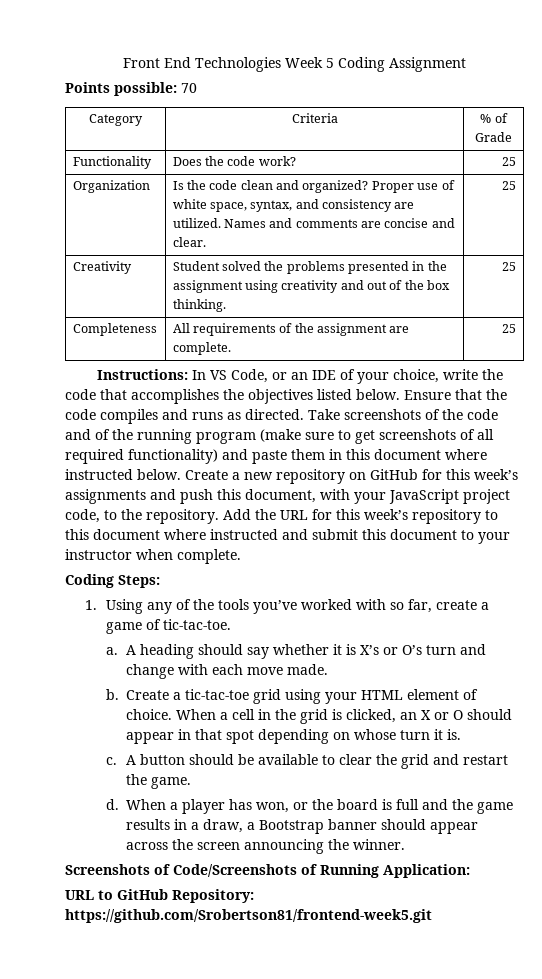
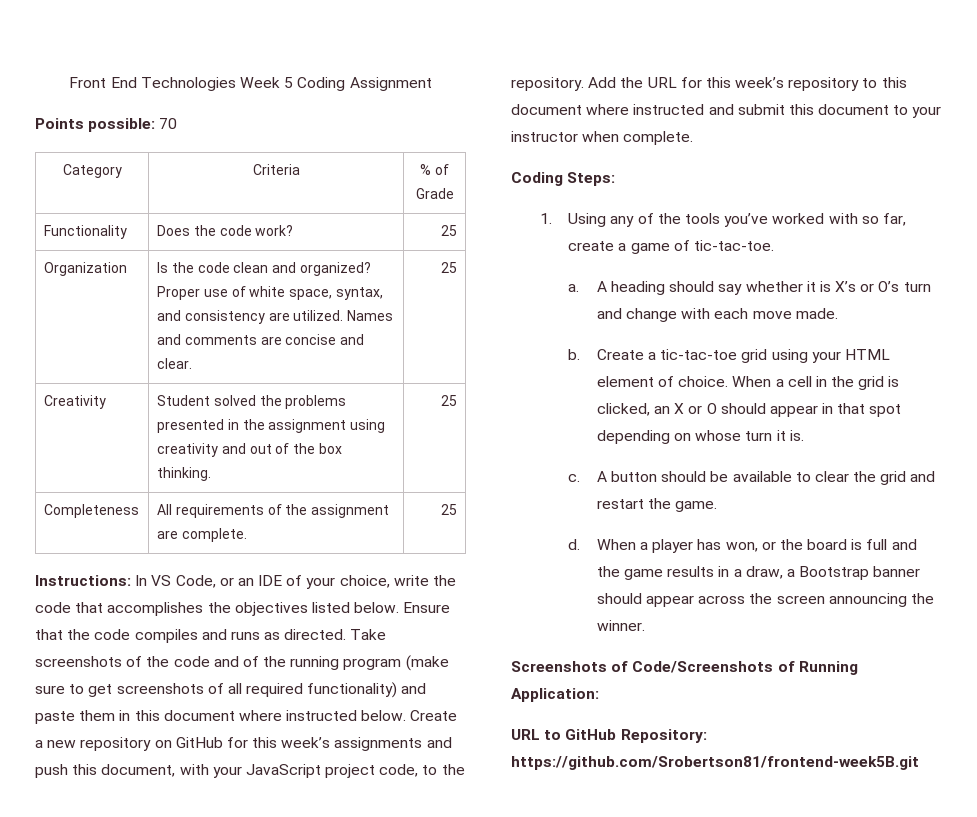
[65,909,432,923] https://github.com/Srobertson81/frontend-week5.git -> [511,756,919,770] https://github.com/Srobertson81/frontend-week5B.git

